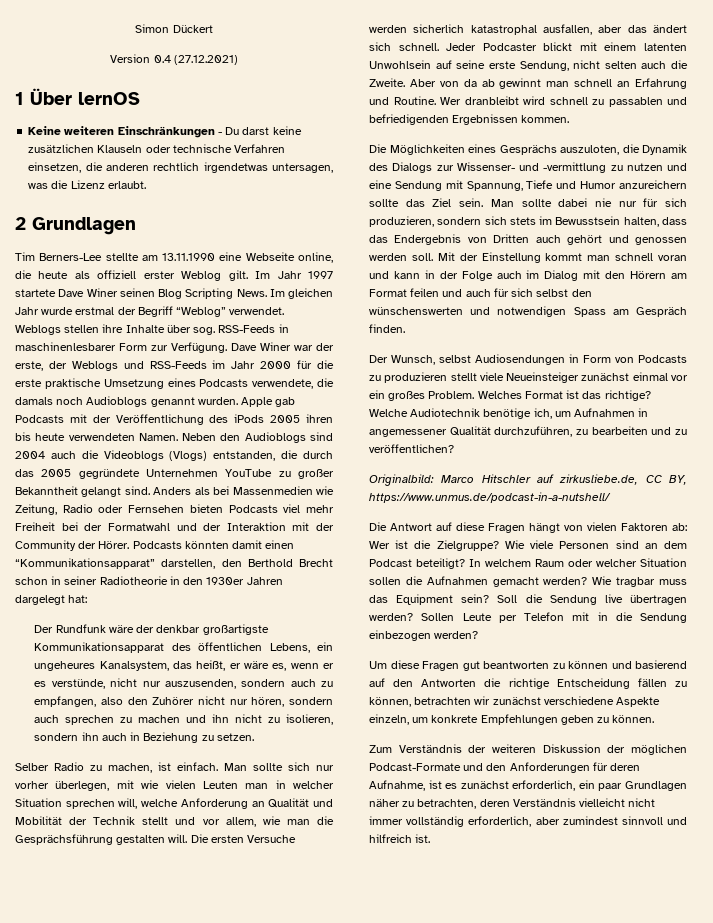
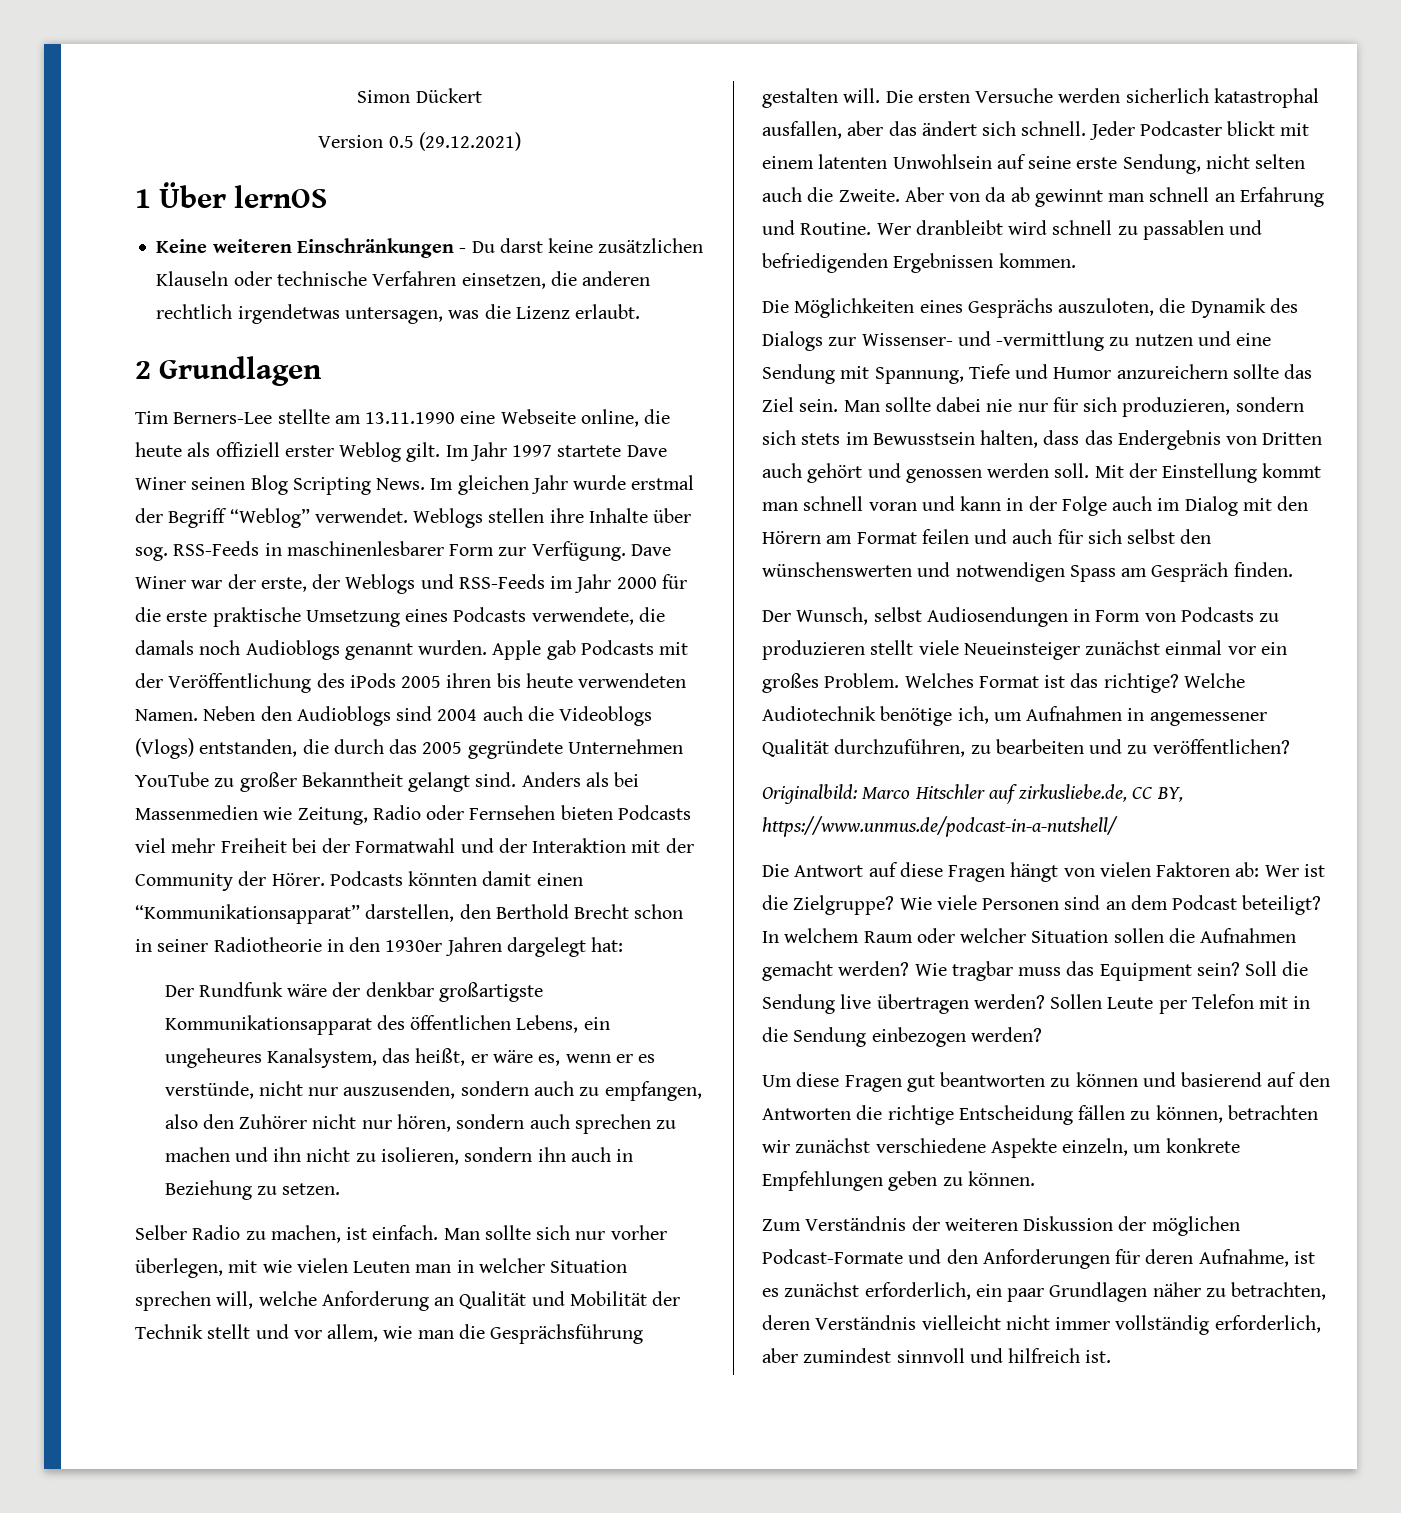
[153,55,238,65] 0.4 (27.12.2021) -> [388,132,521,151] 0.5 (29.12.2021)

